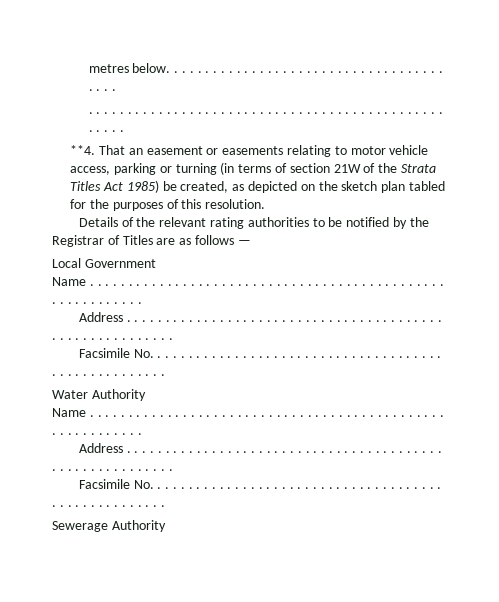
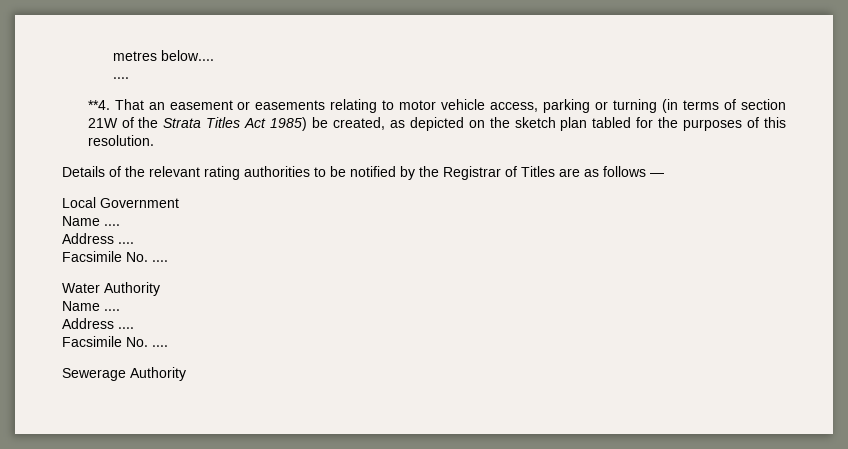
[132,63,443,73] [88,89,117,91] [88,112,443,114] [88,130,124,132] below. . . . . . . . . . . . . . . . . . . . . . . . . . . . . . . . . . . . . . . . // . . . . . . . . . . . . . . . . . . . . . . . . . . . . . . . . . . . . . . . . . . . . . . . . . . . -> [161,50,215,61] [113,77,130,79] below.... // ....
[89,284,444,286] [52,302,142,304] [78,312,442,322] [52,338,173,340] [78,348,442,358] [52,374,165,376] [52,389,146,401] [52,408,444,417] [52,433,142,435] [78,443,442,453] [52,469,173,471] [78,479,442,489] [52,505,165,507] . . . . . . . . . . . . . . . . . . . . . . . . . . . . . . . . . . . . . . . . . . . . . . . . . . . . . . . . . . // Address . . . . . . . . . . . . . . . . . . . . . . . . . . . . . . . . . . . . . . . . . . . . . . . . . . . . . . . . . // Facsimile No. . . . . . . . . . . . . . . . . . . . . . . . . . . . . . . . . . . . . . . . . . . . . . . . . . . . . // Water Authority // Name . . . . . . . . . . . . . . . . . . . . . . . . . . . . . . . . . . . . . . . . . . . . . . . . . . . . . . . . . . // Address . . . . . . . . . . . . . . . . . . . . . . . . . . . . . . . . . . . . . . . . . . . . . . . . . . . . . . . . . // Facsimile No. . . . . . . . . . . . . . . . . . . . . . . . . . . . . . . . . . . . . . . . . . . . . . . . . . . . . -> [104,224,120,226] [62,233,134,244] [62,251,168,262] [62,282,160,296] [62,301,120,311] [62,318,134,329] [62,336,168,347] .... // Address .... // Facsimile No. .... // Water Authority // Name .... // Address .... // Facsimile No. ....

